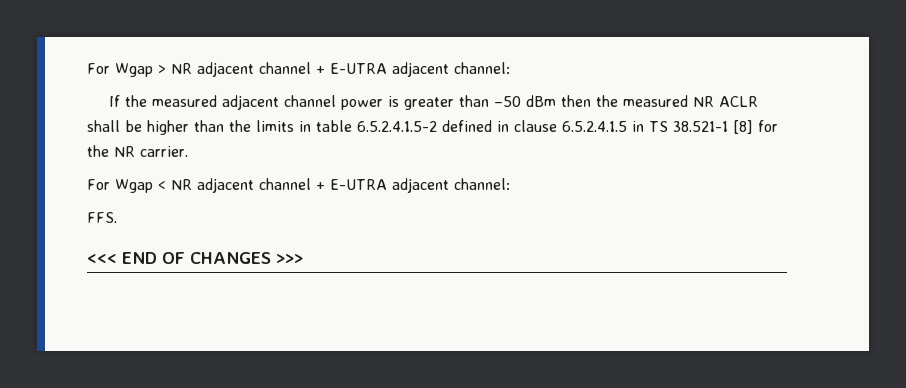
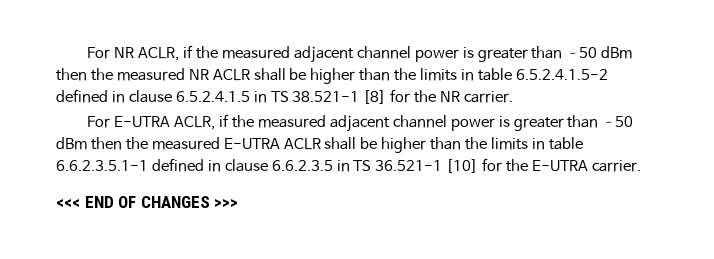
[87,62,510,77] [109,95,121,107] For Wgap > NR adjacent channel + E-UTRA adjacent channel: // If -> [87,45,194,61] For NR ACLR, if
[115,178,510,193] [87,212,117,223] Wgap < NR adjacent channel + E-UTRA adjacent channel: // FFS. -> [114,114,634,132] [56,137,583,153] [56,158,641,173] E-UTRA ACLR, if the measured adjacent channel power is greater than –50 dBm then the measured E-UTRA ACLR shall be higher than the limits in table 6.6.2.3.5.1-1 defined in clause 6.6.2.3.5 in TS 36.521-1 [10] for the E-UTRA carrier.

